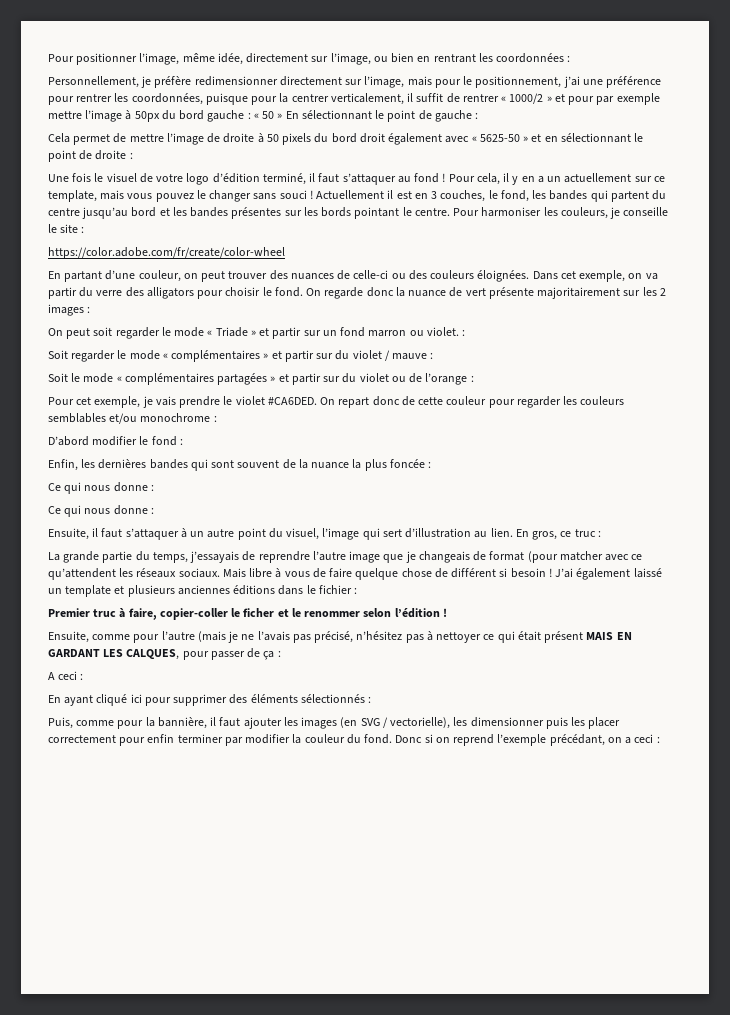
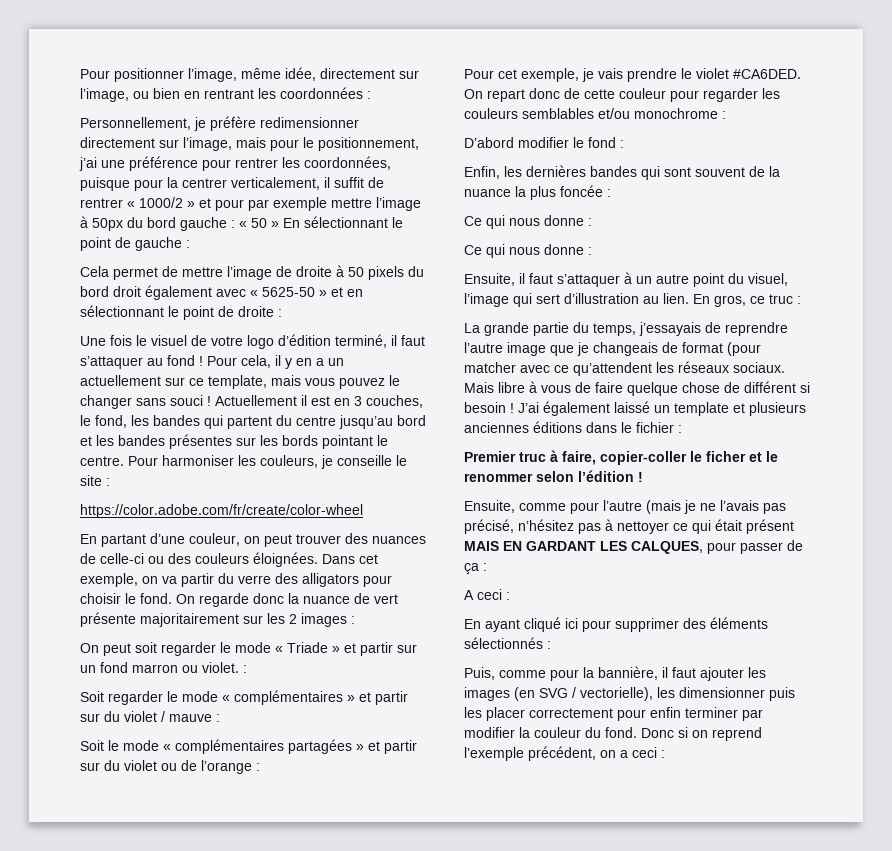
[549,734,605,746] précédant, -> [528,746,596,761] précédent,

